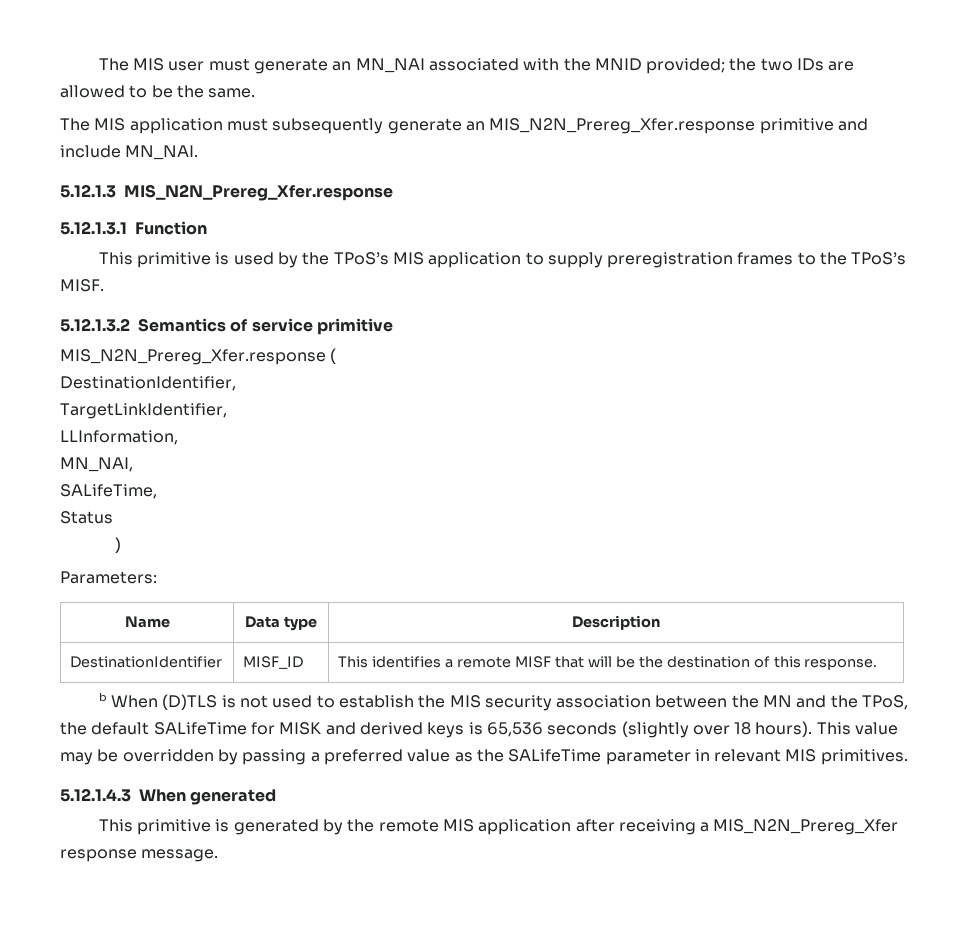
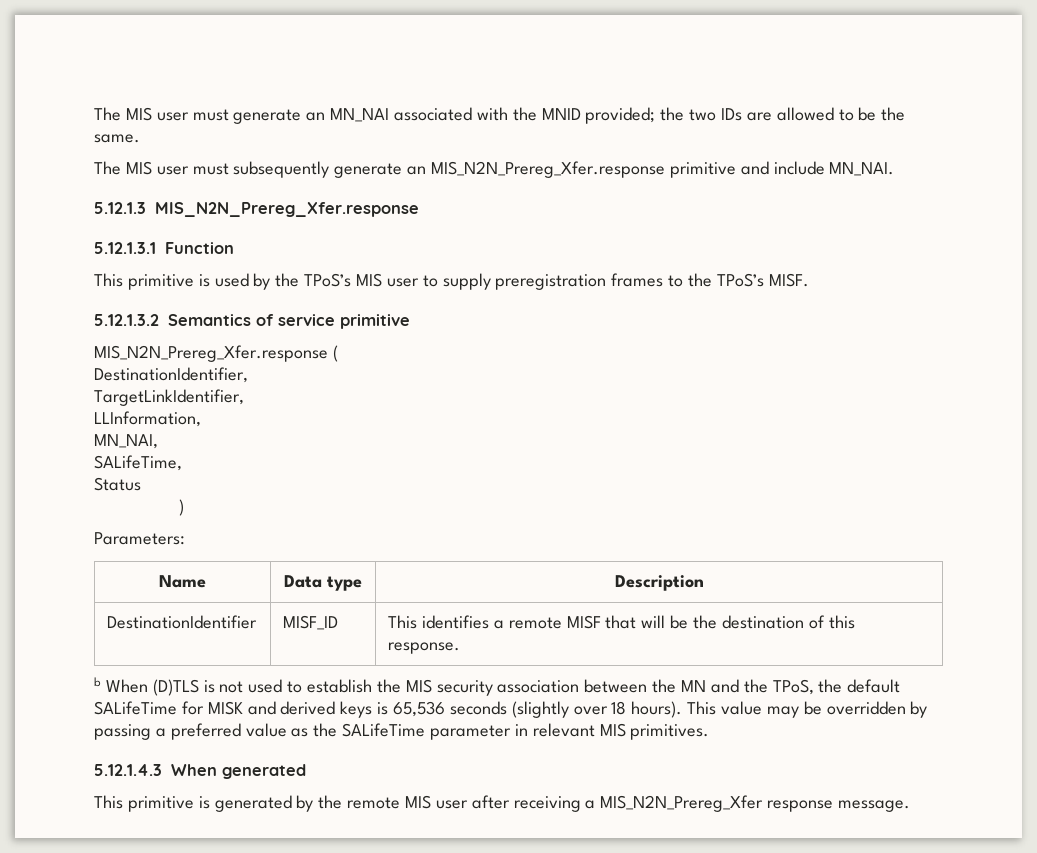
[129,118,223,134] application -> [156,166,189,175] user
[428,252,522,268] application -> [386,278,419,287] user
[478,819,572,835] application -> [435,800,468,809] user

